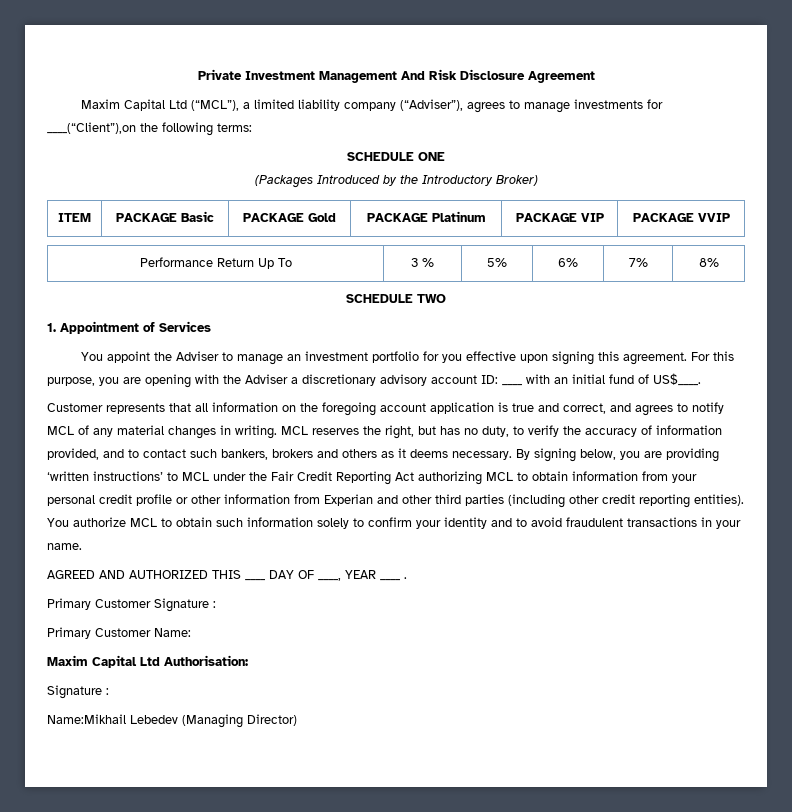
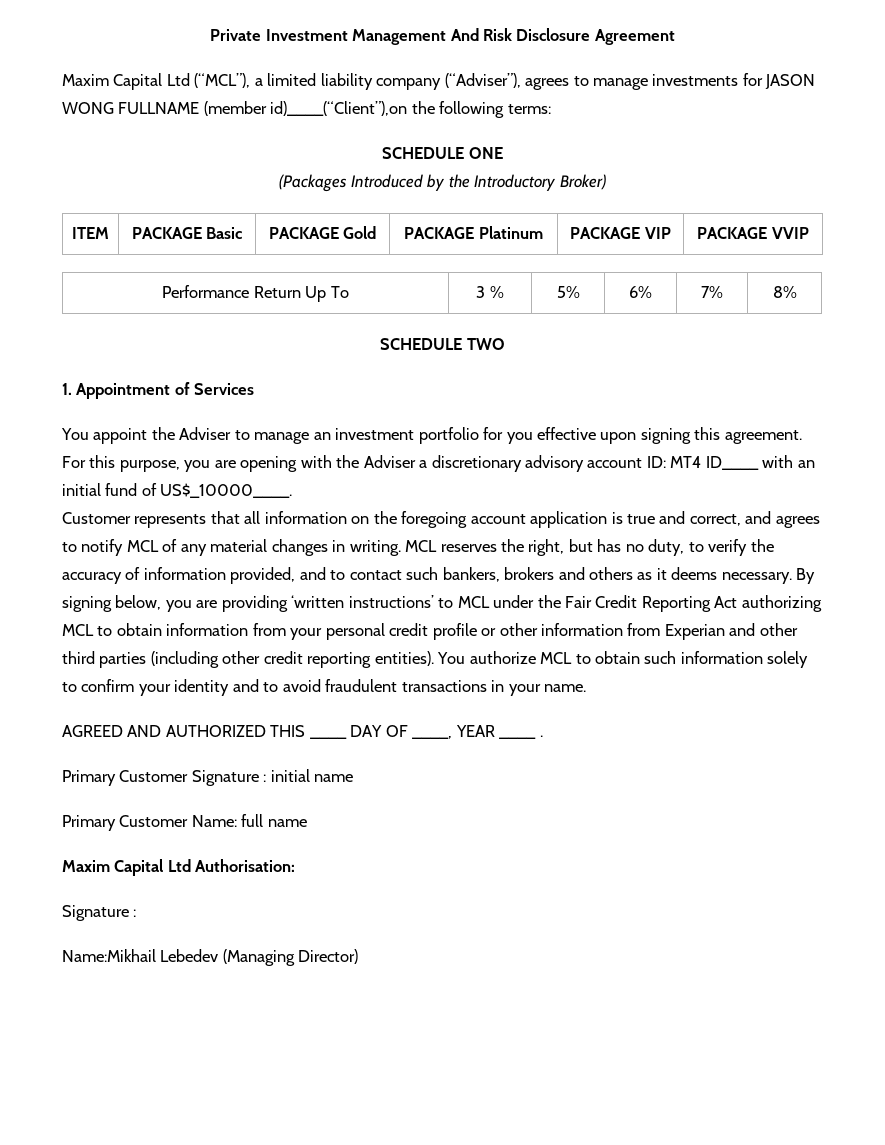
[47,122,136,134] ____(“Client”),on -> [765,74,816,89] [62,101,408,116] JASON WONG FULLNAME (member id)____(“Client”),on
[502,384,523,386] ____ -> [670,456,759,470] MT4 ID____
[653,373,701,386] US$____. -> [160,483,293,498] US$_10000____.
(216, 604) none -> [270,769,354,782] initial name
(191, 632) none -> [241,814,307,827] full name

